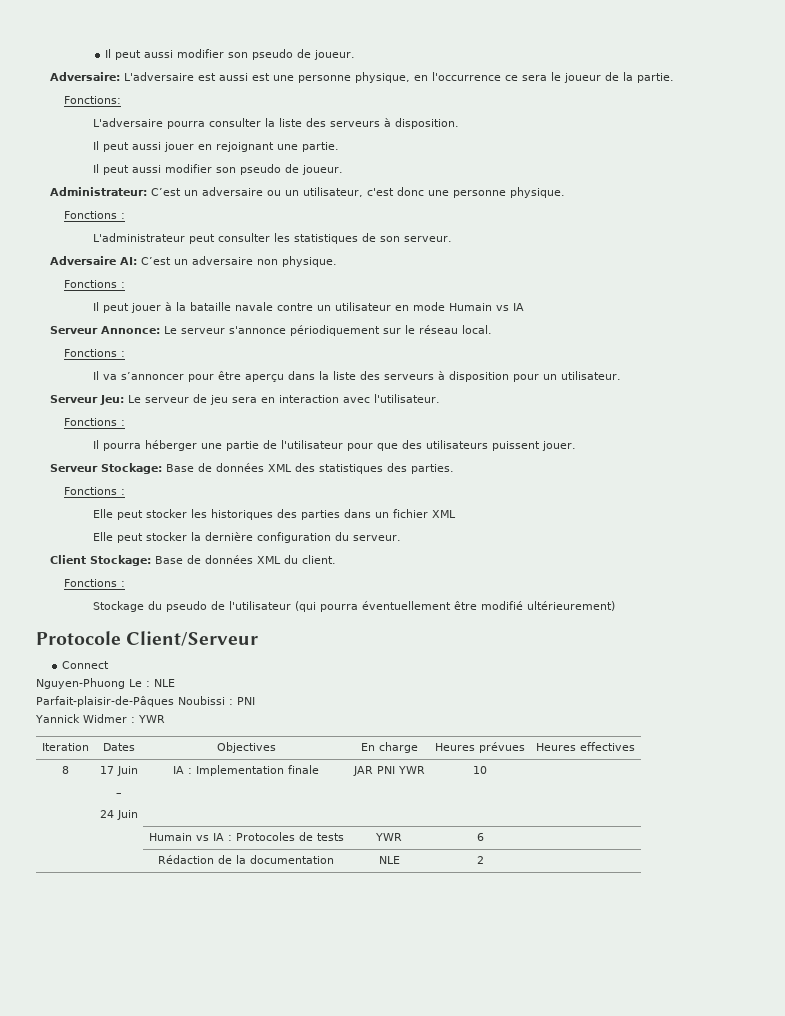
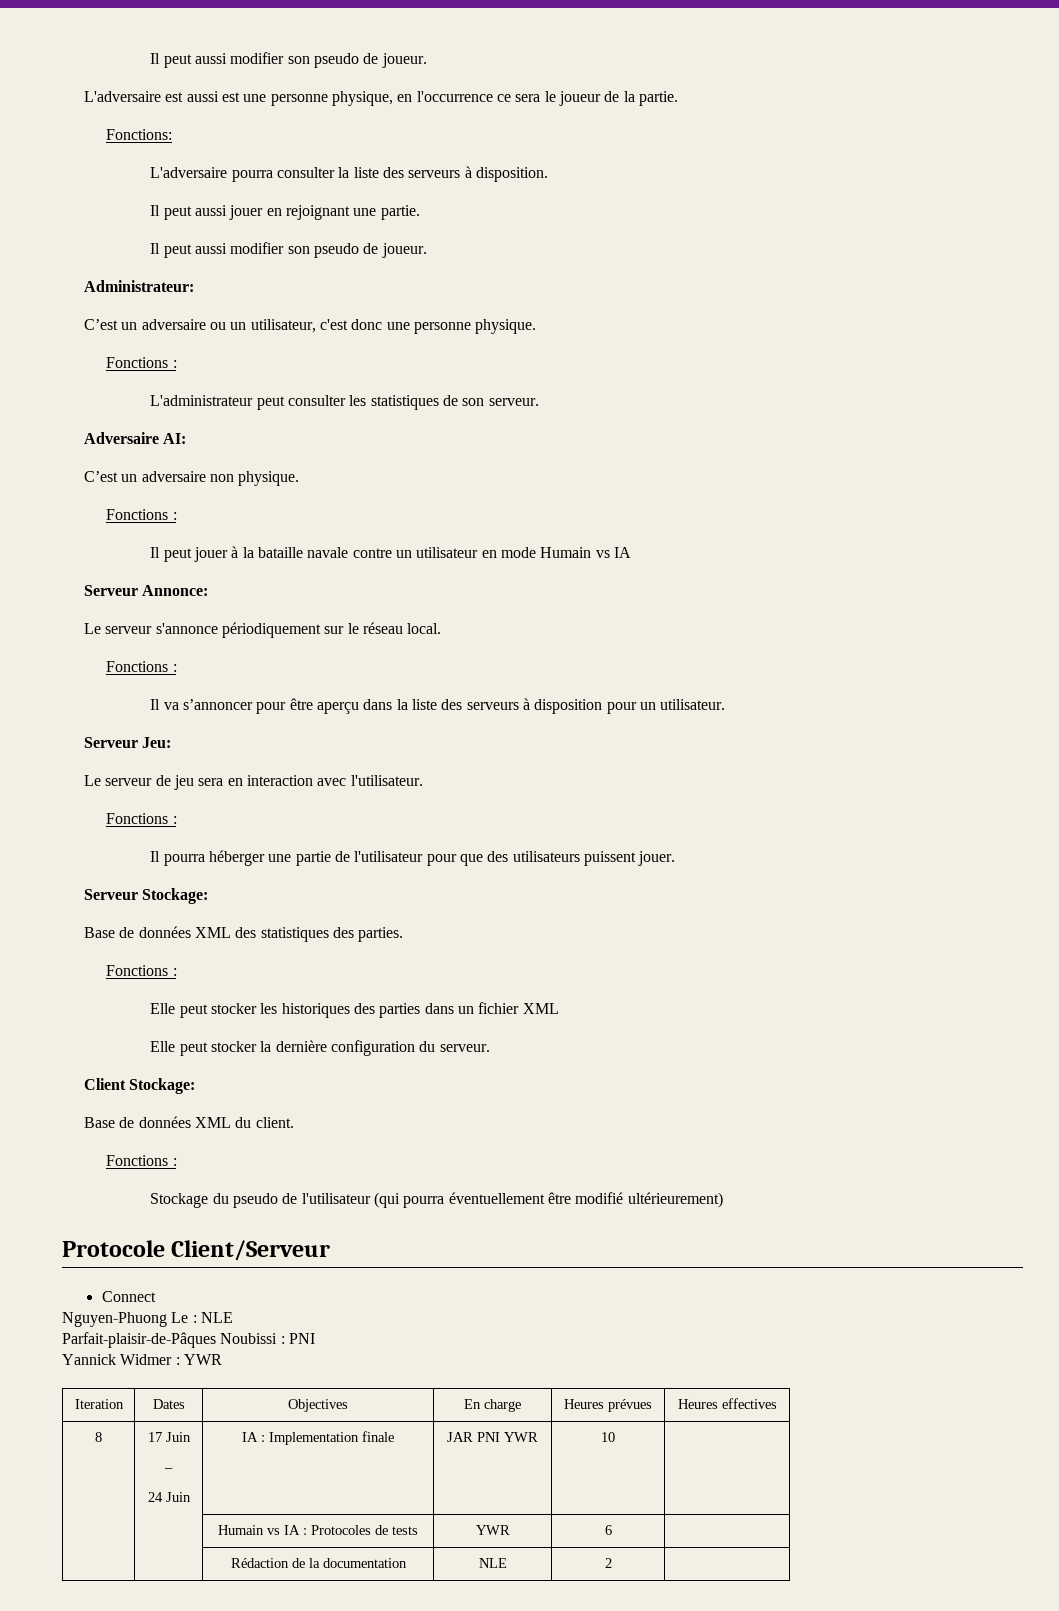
[104,49,355,60] [50,72,121,81] Il peut aussi modifier son pseudo de joueur. // Adversaire: -> [150,52,427,68] Il peut aussi modifier son pseudo de joueur. //
(148, 191) none -> (195, 286) //
(138, 261) none -> (187, 438) //
(161, 330) none -> (209, 590) //
(125, 400) none -> (172, 742) //
(163, 468) none -> (209, 896) //
(152, 560) none -> (196, 1086) //

